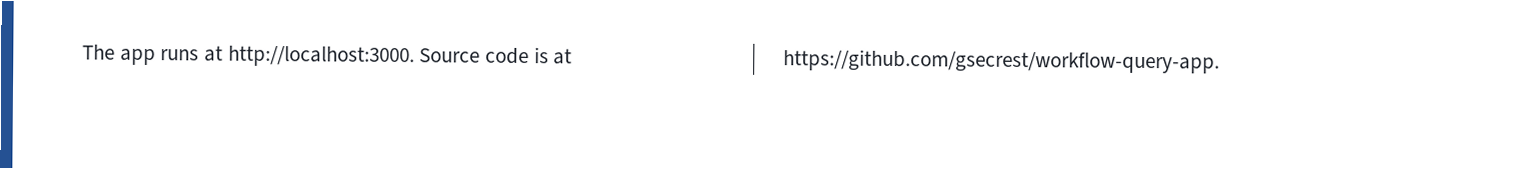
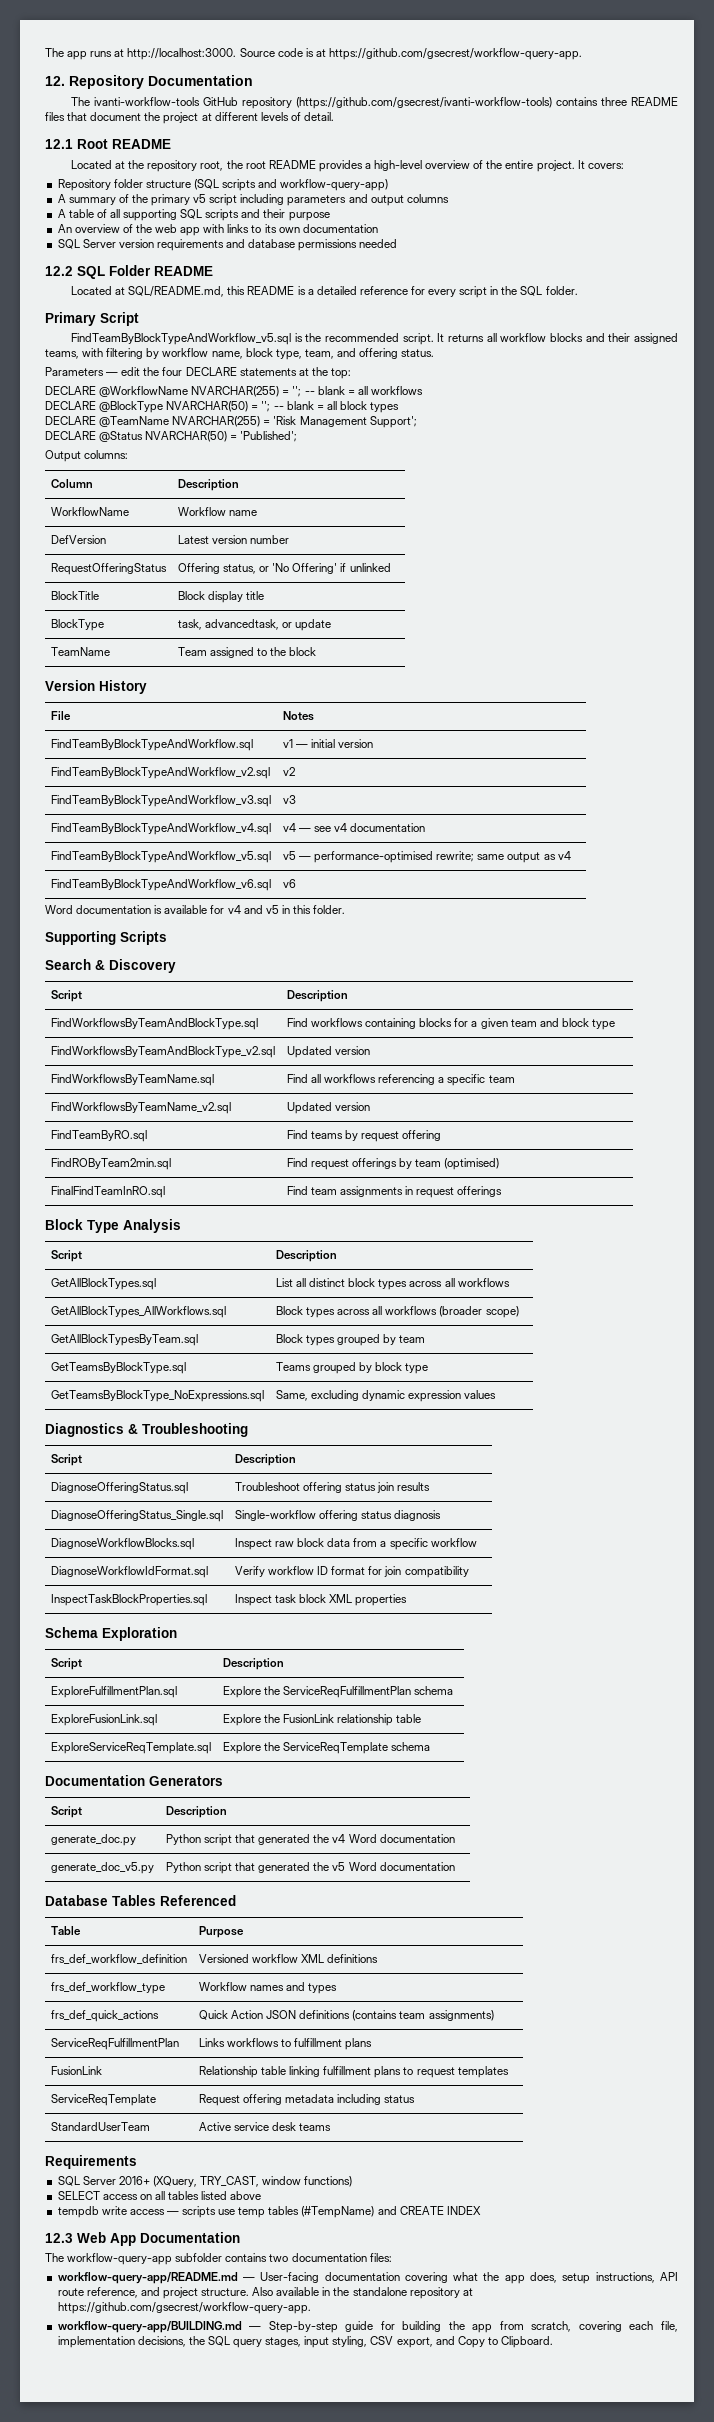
(1220, 61) none -> [45,75,253,89] [70,97,678,109] [45,112,334,124] [45,139,171,149] [70,160,624,172] [57,179,389,191] [57,194,449,206] [57,209,330,221] [57,224,378,236] [57,239,398,251] [45,265,213,279] [70,286,578,298] [45,312,139,326] [70,333,679,345] [45,348,435,360] [45,367,351,379] [45,386,423,397] [45,401,400,413] [45,416,417,428] [45,431,298,442] [45,450,129,462] [50,479,93,488] [177,479,239,491] [50,507,129,516] [177,507,258,516] [50,535,106,544] [177,535,290,544] [50,563,167,575] [177,563,391,574] [50,591,99,600] [177,591,265,603] [50,619,104,631] [177,619,332,631] [50,647,110,656] [177,647,317,658] [45,680,147,694] [50,711,71,720] [282,711,314,721] [50,739,253,751] [282,739,374,748] [50,767,270,779] [282,767,295,776] [50,795,271,807] [282,795,296,804] [50,823,271,835] [282,823,426,832] [50,851,271,863] [282,851,571,863] [50,879,271,891] [282,879,296,888] [45,905,346,914] [45,931,167,945] [45,959,176,973] [50,990,82,1002] [286,990,348,1002] [50,1018,258,1030] [286,1018,616,1030] [50,1046,275,1058] [286,1046,371,1058] [50,1074,214,1086] [286,1074,515,1086] [50,1102,231,1114] [286,1102,371,1114] [50,1130,147,1142] [286,1130,442,1142] [50,1158,171,1170] [286,1158,500,1170] [50,1186,165,1198] [286,1186,503,1198] [45,1219,181,1233] [50,1250,82,1262] [275,1250,337,1262] [50,1278,156,1290] [275,1278,510,1290] [50,1306,226,1318] [275,1306,519,1318] [50,1334,198,1346] [275,1334,426,1346] [50,1362,186,1374] [275,1362,429,1374] [50,1390,264,1402] [275,1390,497,1402] [45,1423,248,1437] [50,1454,82,1466] [234,1454,296,1466] [50,1482,188,1494] [234,1482,431,1493] [50,1510,223,1522] [234,1510,442,1521] [50,1538,194,1550] [234,1538,477,1550] [50,1566,208,1578] [234,1566,469,1578] [50,1594,207,1606] [234,1594,408,1606] [45,1627,177,1641] [50,1658,82,1670] [222,1658,284,1670] [50,1686,177,1698] [222,1686,454,1698] [50,1714,157,1726] [222,1714,422,1726] [50,1742,211,1754] [222,1742,431,1754] [45,1775,223,1786] [50,1806,82,1818] [165,1806,227,1818] [50,1834,136,1846] [165,1834,455,1846] [50,1862,154,1874] [165,1862,455,1874] [45,1895,236,1906] [50,1926,81,1935] [198,1926,244,1938] [50,1954,187,1964] [198,1954,379,1963] [50,1982,165,1994] [198,1982,338,1994] [50,2010,159,2022] [198,2010,494,2021] [50,2038,179,2050] [198,2038,373,2050] [50,2066,102,2075] [198,2066,509,2078] [50,2094,156,2106] [198,2094,416,2106] [50,2122,150,2131] [198,2122,332,2131] [45,2155,137,2169] [57,2176,353,2187] [57,2191,262,2200] [57,2206,481,2218] [45,2232,240,2246] [45,2253,392,2265] [57,2272,678,2284] [57,2287,473,2299] [57,2302,311,2314] [57,2321,679,2333] [57,2336,554,2348] // 12. Repository Documentation // The ivanti-workflow-tools GitHub repository (https://github.com/gsecrest/ivanti-workflow-tools) contains three README files that document the project at different levels of detail. // 12.1 Root README // Located at the repository root, the root README provides a high-level overview of the entire project. It covers: // Repository folder structure (SQL scripts and workflow-query-app) // A summary of the primary v5 script including parameters and output columns // A table of all supporting SQL scripts and their purpose // An overview of the web app with links to its own documentation // SQL Server version requirements and database permissions needed // 12.2 SQL Folder README // Located at SQL/README.md, this README is a detailed reference for every script in the SQL folder. // Primary Script // FindTeamByBlockTypeAndWorkflow_v5.sql is the recommended script. It returns all workflow blocks and their assigned teams, with filtering by workflow name, block type, team, and offering status. // Parameters — edit the four DECLARE statements at the top: // DECLARE @WorkflowName NVARCHAR(255) = ''; -- blank = all workflows // DECLARE @BlockType NVARCHAR(50) = ''; -- blank = all block types // DECLARE @TeamName NVARCHAR(255) = 'Risk Management Support'; // DECLARE @Status NVARCHAR(50) = 'Published'; // Output columns: // Column | Description // WorkflowName | Workflow name // DefVersion | Latest version number // RequestOfferingStatus | Offering status, or 'No Offering' if unlinked // BlockTitle | Block display title // BlockType | task, advancedtask, or update // TeamName | Team assigned to the block // Version History // File | Notes // FindTeamByBlockTypeAndWorkflow.sql | v1 — initial version // FindTeamByBlockTypeAndWorkflow_v2.sql | v2 // FindTeamByBlockTypeAndWorkflow_v3.sql | v3 // FindTeamByBlockTypeAndWorkflow_v4.sql | v4 — see v4 documentation // FindTeamByBlockTypeAndWorkflow_v5.sql | v5 — performance-optimised rewrite; same output as v4 // FindTeamByBlockTypeAndWorkflow_v6.sql | v6 // Word documentation is available for v4 and v5 in this folder. // Supporting Scripts // Search & Discovery // Script | Description // FindWorkflowsByTeamAndBlockType.sql | Find workflows containing blocks for a given team and block type // FindWorkflowsByTeamAndBlockType_v2.sql | Updated version // FindWorkflowsByTeamName.sql | Find all workflows referencing a specific team // FindWorkflowsByTeamName_v2.sql | Updated version // FindTeamByRO.sql | Find teams by request offering // FindROByTeam2min.sql | Find request offerings by team (optimised) // FinalFindTeamInRO.sql | Find team assignments in request offerings // Block Type Analysis // Script | Description // GetAllBlockTypes.sql | List all distinct block types across all workflows // GetAllBlockTypes_AllWorkflows.sql | Block types across all workflows (broader scope) // GetAllBlockTypesByTeam.sql | Block types grouped by team // GetTeamsByBlockType.sql | Teams grouped by block type // GetTeamsByBlockType_NoExpressions.sql | Same, excluding dynamic expression values // Diagnostics & Troubleshooting // Script | Description // DiagnoseOfferingStatus.sql | Troubleshoot offering status join results // DiagnoseOfferingStatus_Single.sql | Single-workflow offering status diagnosis // DiagnoseWorkflowBlocks.sql | Inspect raw block data from a specific workflow // DiagnoseWorkflowIdFormat.sql | Verify workflow ID format for join compatibility // InspectTaskBlockProperties.sql | Inspect task block XML properties // Schema Exploration // Script | Description // ExploreFulfillmentPlan.sql | Explore the ServiceReqFulfillmentPlan schema // ExploreFusionLink.sql | Explore the FusionLink relationship table // ExploreServiceReqTemplate.sql | Explore the ServiceReqTemplate schema // Documentation Generators // Script | Description // generate_doc.py | Python script that generated the v4 Word documentation // generate_doc_v5.py | Python script that generated the v5 Word documentation // Database Tables Referenced // Table | Purpose // frs_def_workflow_definition | Versioned workflow XML definitions // frs_def_workflow_type | Workflow names and types // frs_def_quick_actions | Quick Action JSON definitions (contains team assignments) // ServiceReqFulfillmentPlan | Links workflows to fulfillment plans // FusionLink | Relationship table linking fulfillment plans to request templates // ServiceReqTemplate | Request offering metadata including status // StandardUserTeam | Active service desk teams // Requirements // SQL Server 2016+ (XQuery, TRY_CAST, window functions) // SELECT access on all tables listed above // tempdb write access — scripts use temp tables (#TempName) and CREATE INDEX // 12.3 Web App Documentation // The workflow-query-app subfolder contains two documentation files: // workflow-query-app/README.md — User-facing documentation covering what the app does, setup instructions, API route reference, and project structure. Also available in the standalone repository at https://github.com/gsecrest/workflow-query-app. // workflow-query-app/BUILDING.md — Step-by-step guide for building the app from scratch, covering each file, implementation decisions, the SQL query stages, input styling, CSV export, and Copy to Clipboard.

